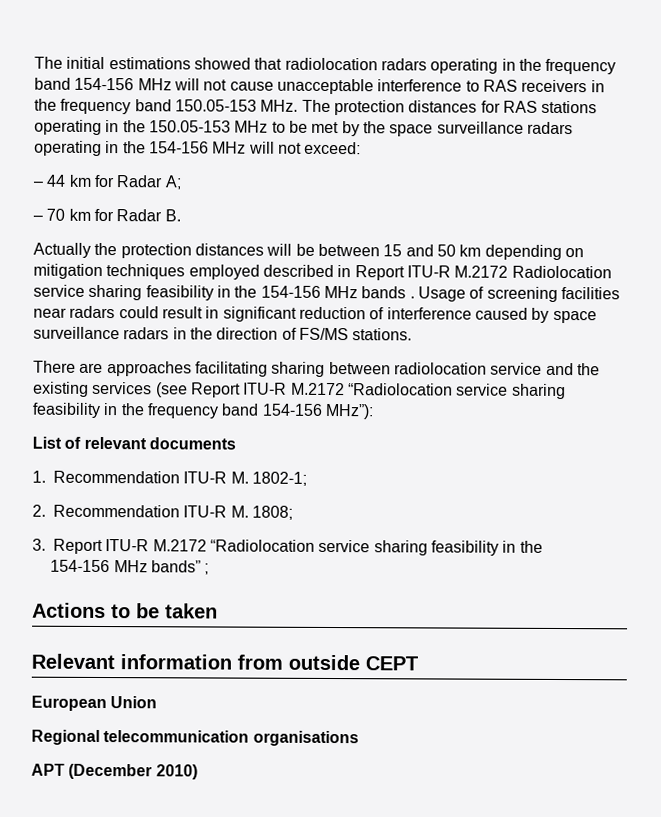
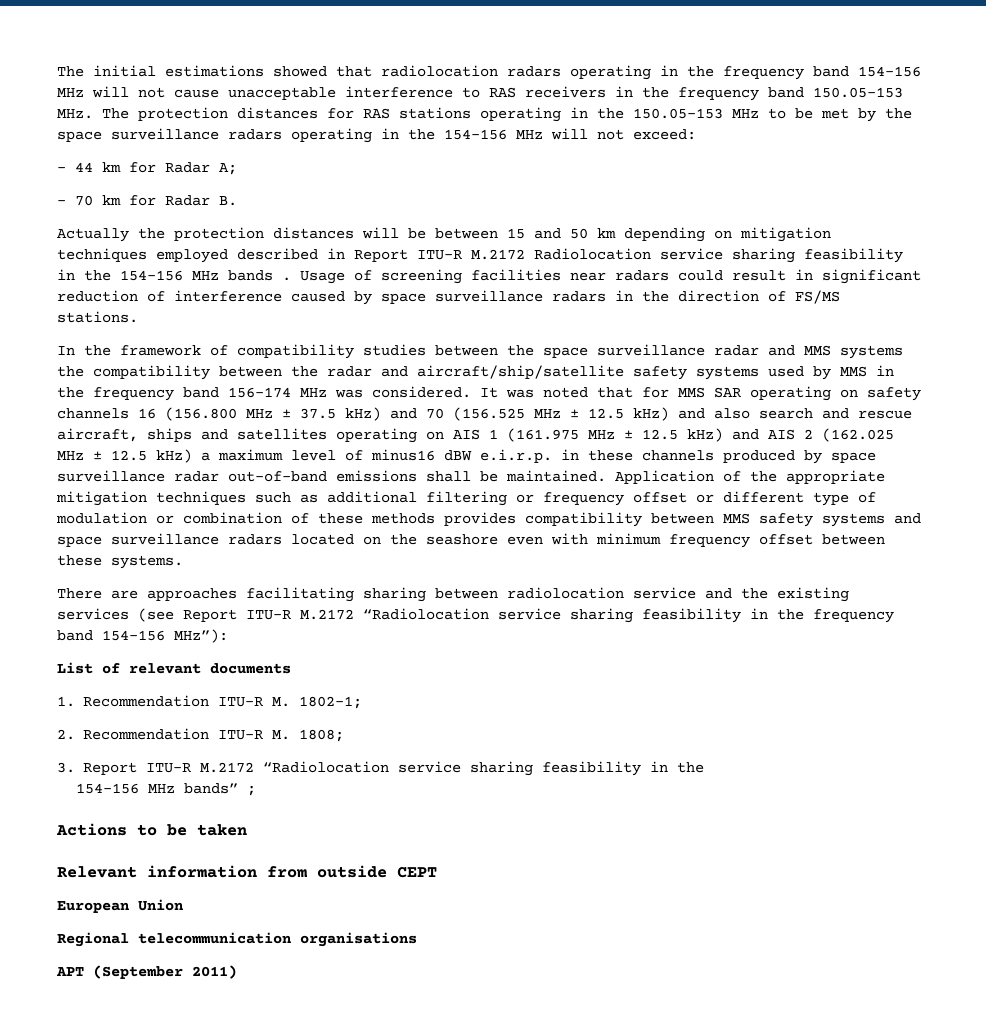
(413, 334) none -> [57,344,903,359] [57,365,894,380] [57,386,921,401] [57,407,912,421] [57,428,894,443] [57,449,876,464] [57,470,885,484] [56,491,876,506] [56,512,921,527] [57,533,885,548] [57,555,183,569] // In the framework of compatibility studies between the space surveillance radar and MMS systems the compatibility between the radar and aircraft/ship/satellite safety systems used by MMS in the frequency band 156-174 MHz was considered. It was noted that for MMS SAR operating on safety channels 16 (156.800 MHz ± 37.5 kHz) and 70 (156.525 MHz ± 12.5 kHz) and also search and rescue aircraft, ships and satellites operating on AIS 1 (161.975 MHz ± 12.5 kHz) and AIS 2 (162.025 MHz ± 12.5 kHz) a maximum level of minus16 dBW e.i.r.p. in these channels produced by space surveillance radar out-of-band emissions shall be maintained. Application of the appropriate mitigation techniques such as additional filtering or frequency offset or different type of modulation or combination of these methods provides compatibility between MMS safety systems and space surveillance radars located on the seashore even with minimum frequency offset between these systems.
[68,763,198,780] (December 2010) -> [93,965,237,979] (September 2011)

